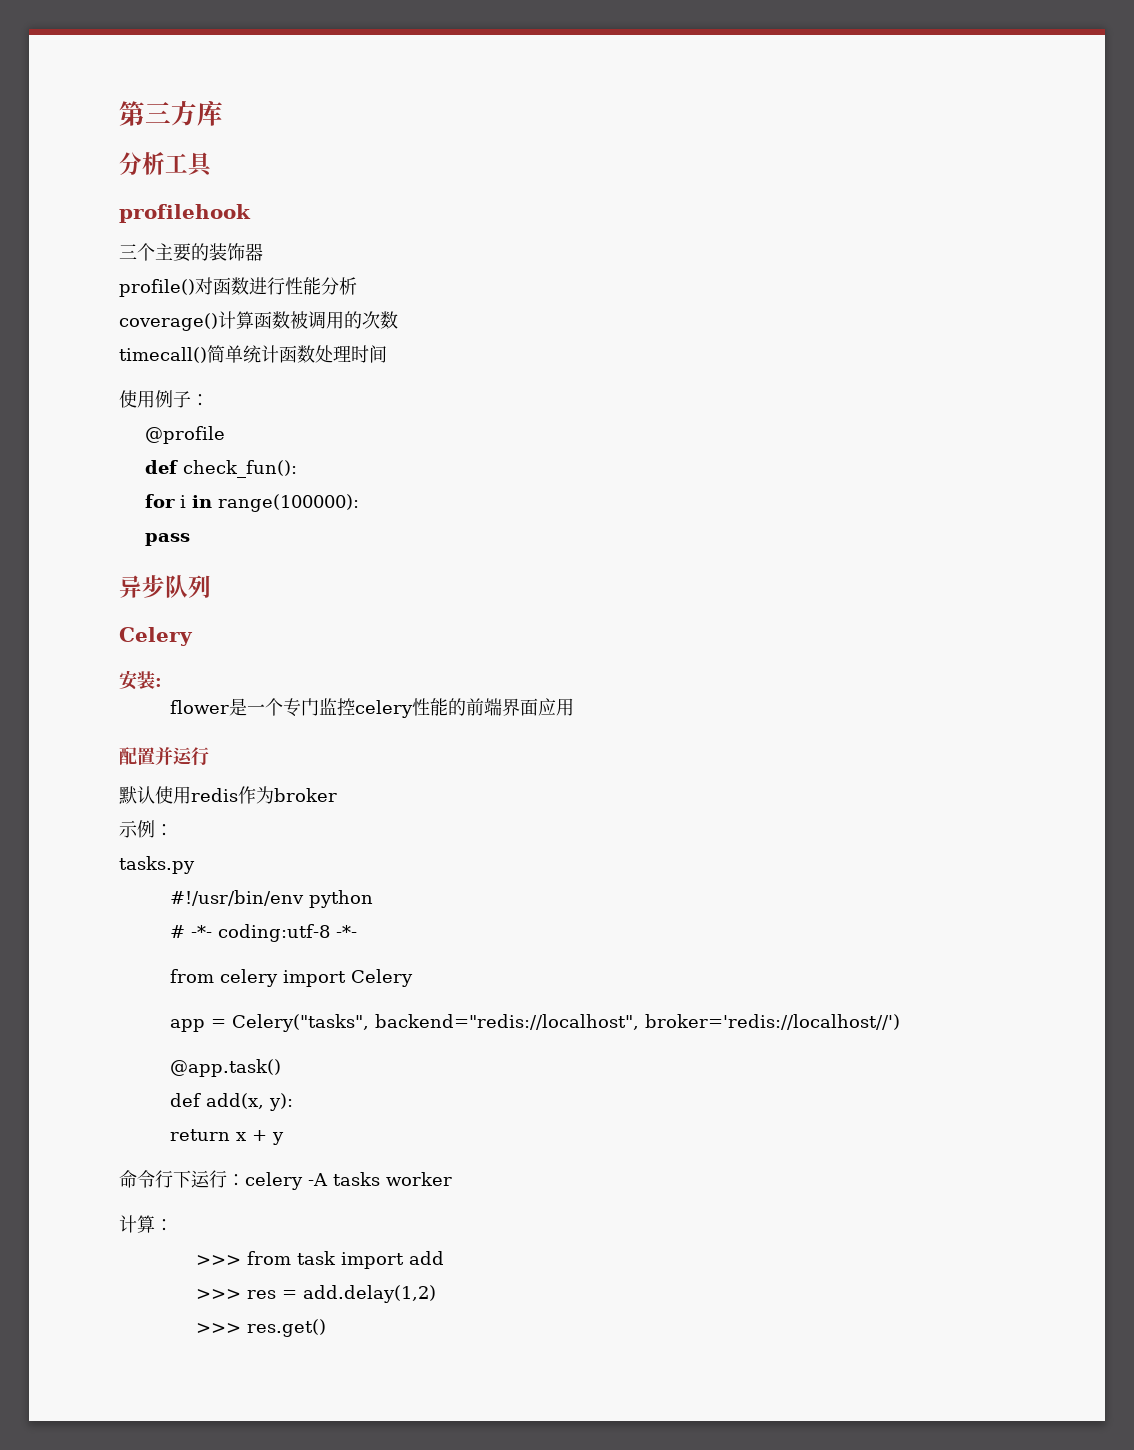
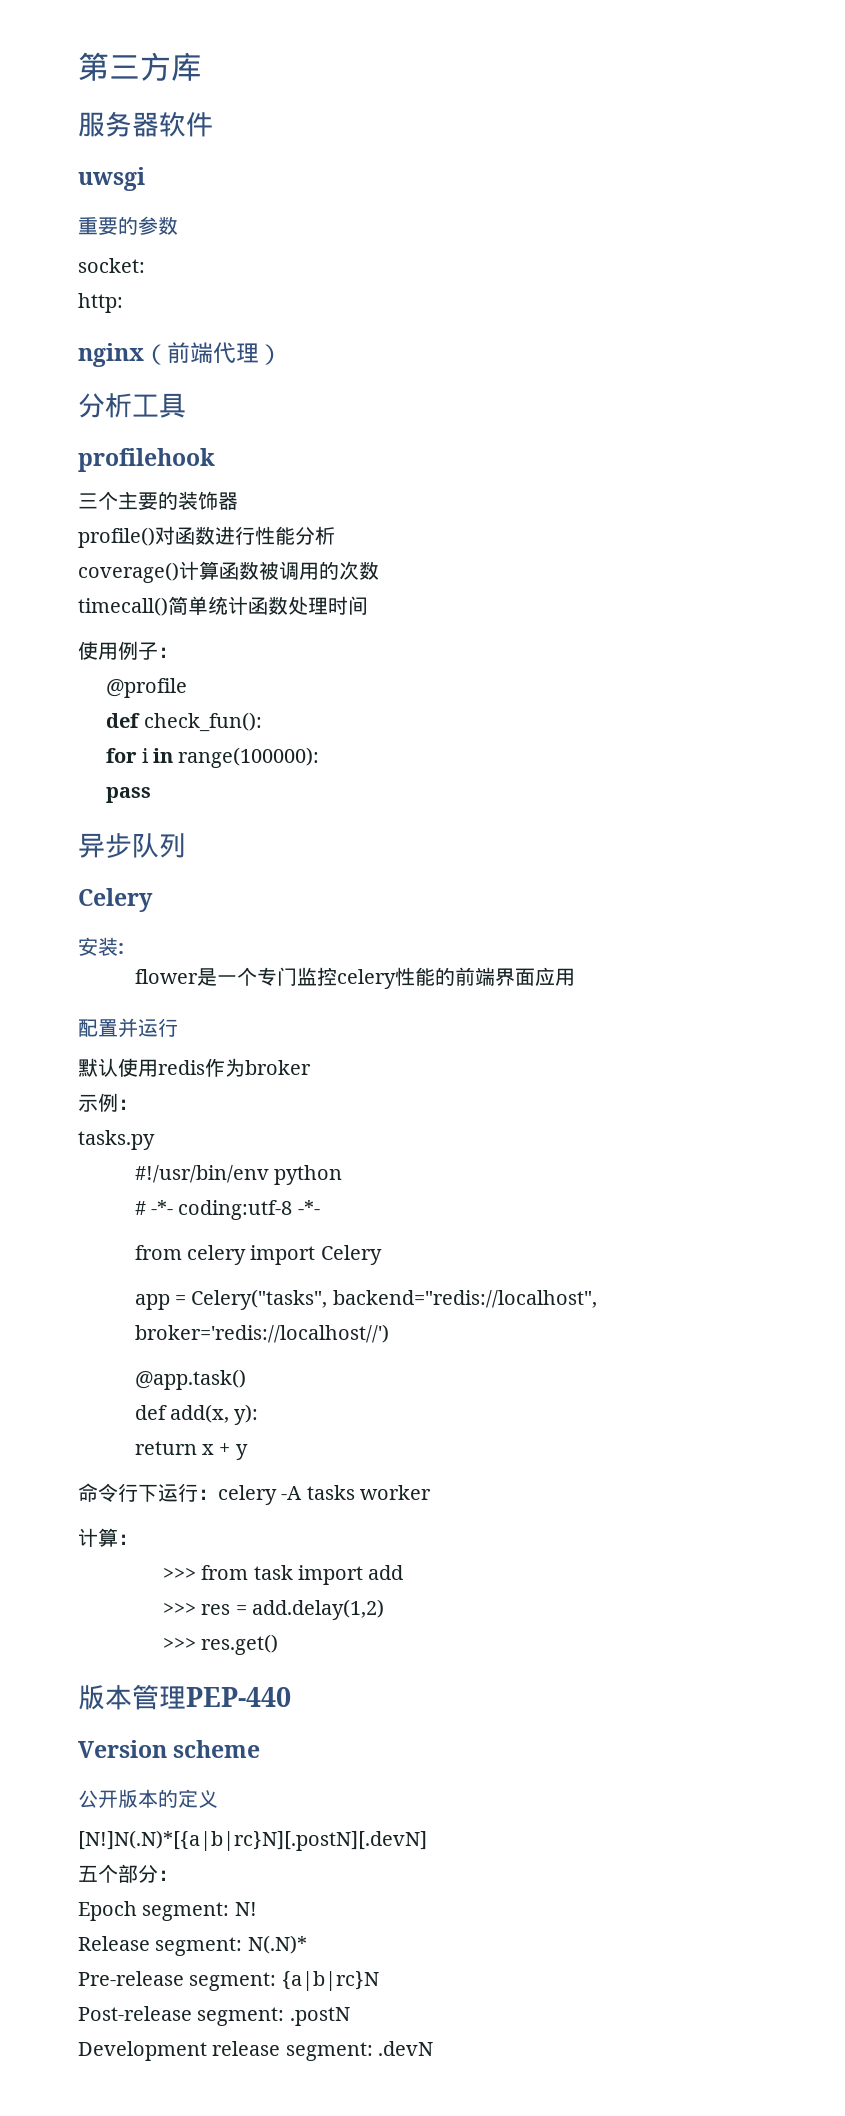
(223, 113) none -> [78,111,213,137] [78,167,145,191] [78,216,178,235] [78,258,145,273] [78,293,123,313] [78,342,282,367] // 服务器软件 // uwsgi // 重要的参数 // socket: // http: // nginx（前端代理）
(326, 1328) none -> [78,1684,291,1710] [78,1740,261,1758] [78,1789,218,1808] [78,1830,427,1851] [78,1864,178,1883] [78,1901,257,1921] [78,1935,307,1956] [78,1971,379,1991] [78,2006,350,2026] [78,2041,434,2061] // 版本管理PEP-440 // Version scheme // 公开版本的定义 // [N!]N(.N)*[{a|b|rc}N][.postN][.devN] // 五个部分： // Epoch segment: N! // Release segment: N(.N)* // Pre-release segment: {a|b|rc}N // Post-release segment: .postN // Development release segment: .devN

